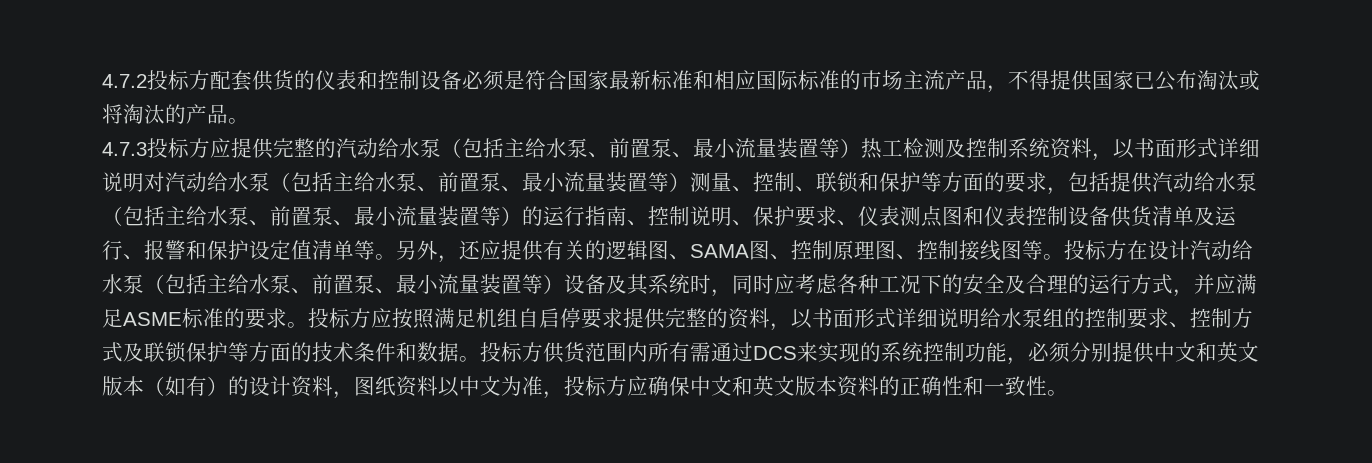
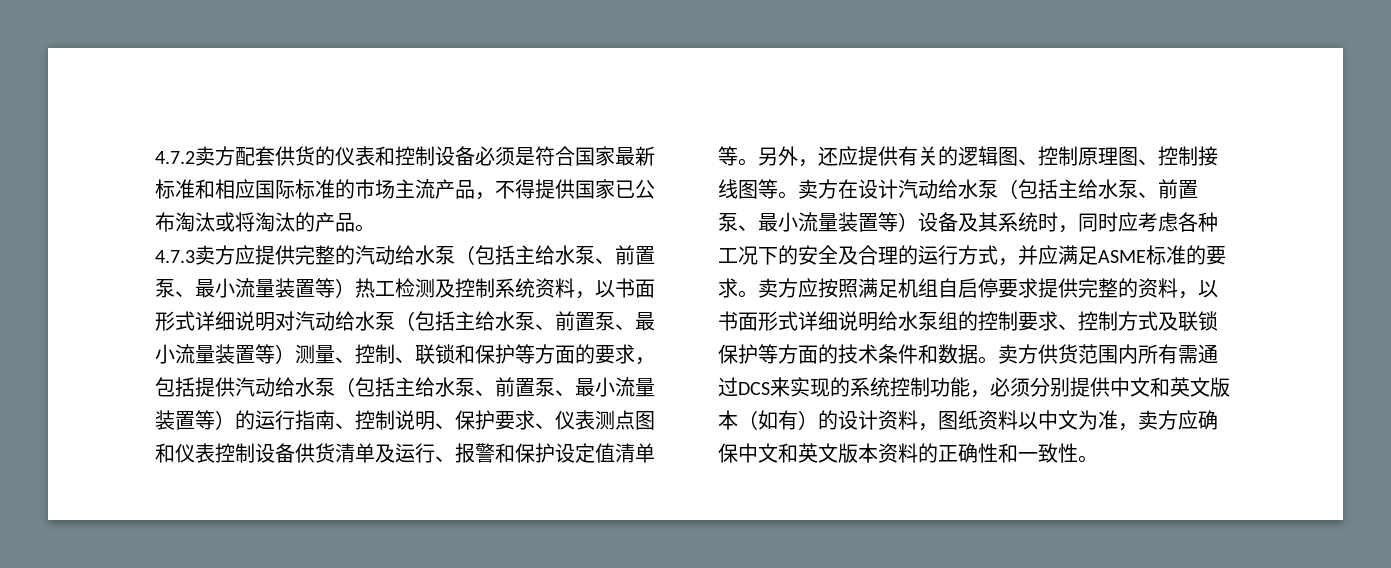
[147,70,190,90] 投标 -> [195,146,215,166] 卖
[147,138,190,158] 投标 -> [195,245,215,265] 卖
[690,240,791,260] SAMA图、 -> (1038, 162) none
[1064,240,1107,260] 投标 -> [798,179,818,199] 卖
[308,308,351,328] 投标 -> [758,278,778,298] 卖
[480,342,523,362] 投标 -> [998,344,1018,364] 卖
[564,376,607,396] 投标 -> [1138,410,1158,430] 卖

